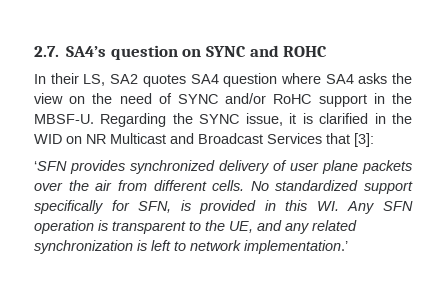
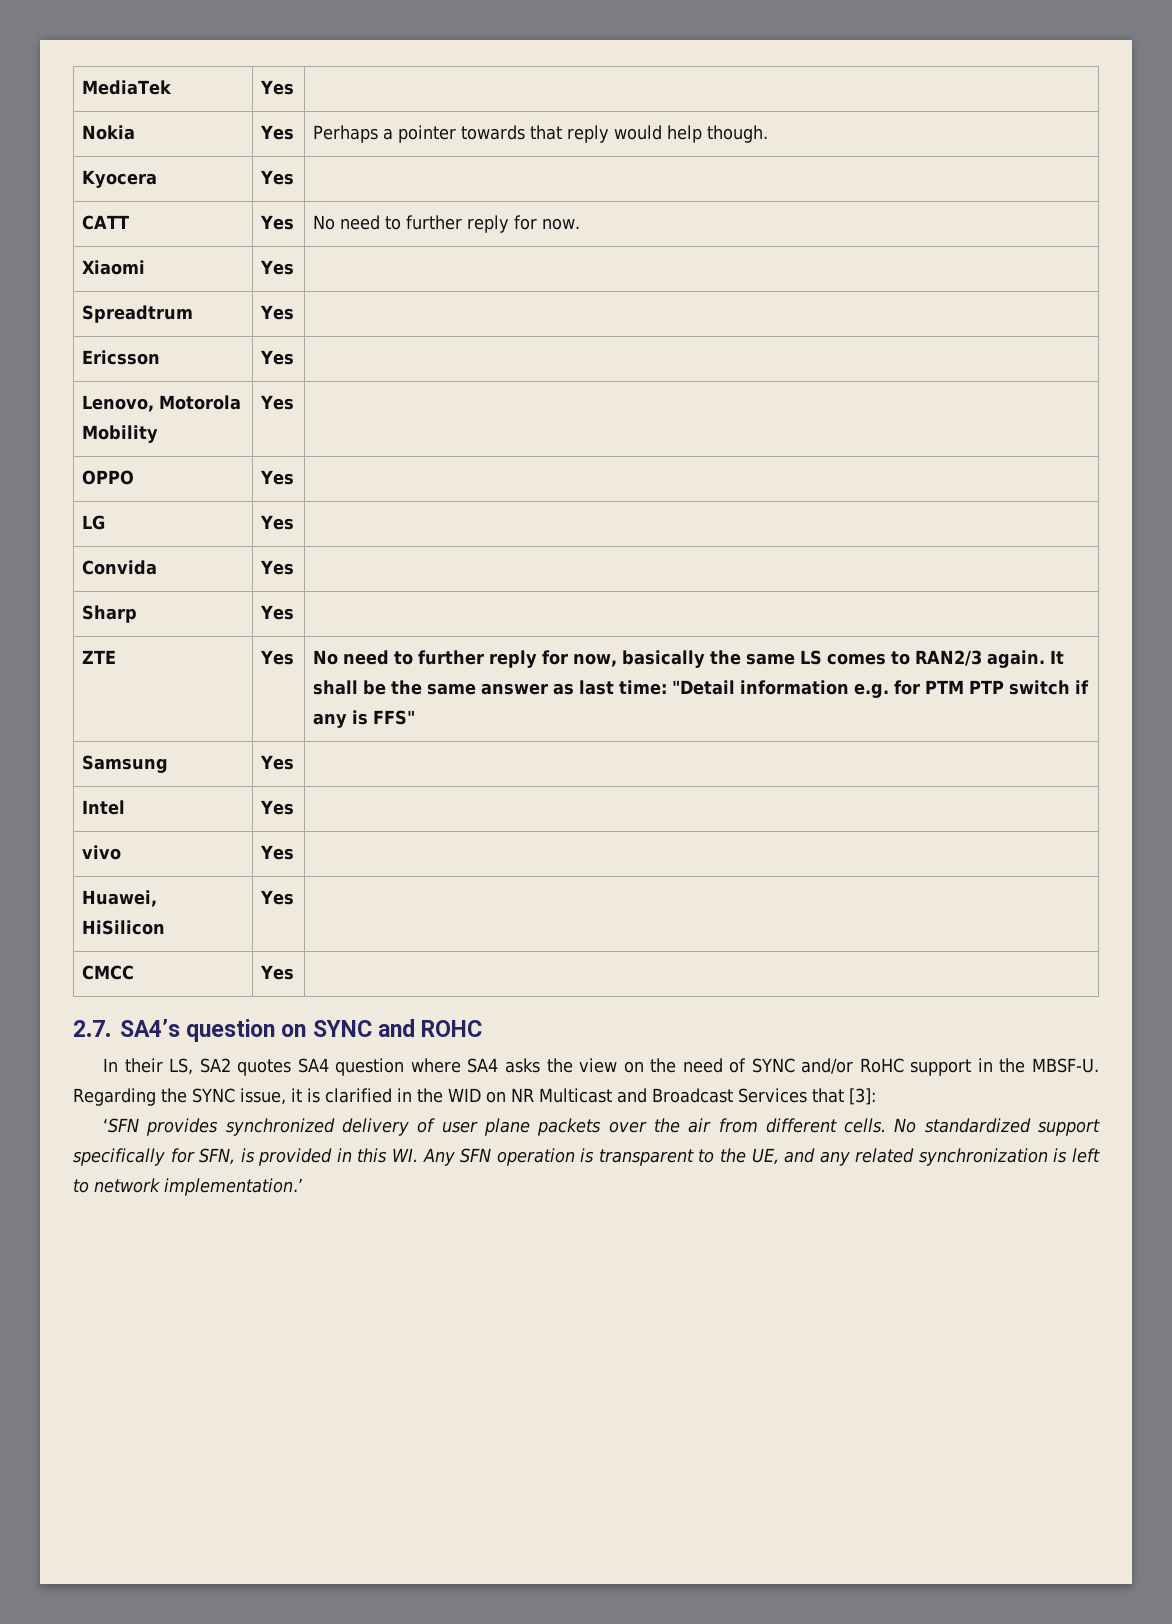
(34, 51) none -> [81,80,172,95] [259,80,294,95] [81,125,135,140] [259,125,294,140] [312,125,768,143] [81,170,157,188] [259,170,294,185] [81,215,129,230] [259,215,294,230] [312,215,580,233] [81,260,145,275] [259,260,294,275] [81,305,193,323] [259,305,294,320] [81,350,160,365] [259,350,294,365] [81,395,241,412] [81,425,158,443] [259,395,294,410] [81,470,134,485] [259,470,294,485] [81,515,105,530] [259,515,294,530] [81,560,157,575] [259,560,294,575] [81,605,137,623] [259,605,294,620] [81,650,116,664] [259,650,294,665] [312,650,1064,668] [312,680,1089,698] [312,710,415,728] [81,755,168,773] [259,755,294,770] [81,800,125,815] [259,800,294,815] [81,845,121,860] [259,845,294,860] [81,890,157,907] [81,920,165,935] [259,890,294,905] [81,965,134,980] [259,965,294,980] MediaTek | Yes | // Nokia | Yes | Perhaps a pointer towards that reply would help though. // Kyocera | Yes | // CATT | Yes | No need to further reply for now. // Xiaomi | Yes | // Spreadtrum | Yes | // Ericsson | Yes | // Lenovo, Motorola Mobility | Yes | // OPPO | Yes | // LG | Yes | // Convida | Yes | // Sharp | Yes | // ZTE | Yes | No need to further reply for now, basically the same LS comes to RAN2/3 again. It shall be the same answer as last time: "Detail information e.g. for PTM PTP switch if any is FFS" // Samsung | Yes | // Intel | Yes | // vivo | Yes | // Huawei, HiSilicon | Yes | // CMCC | Yes | //

